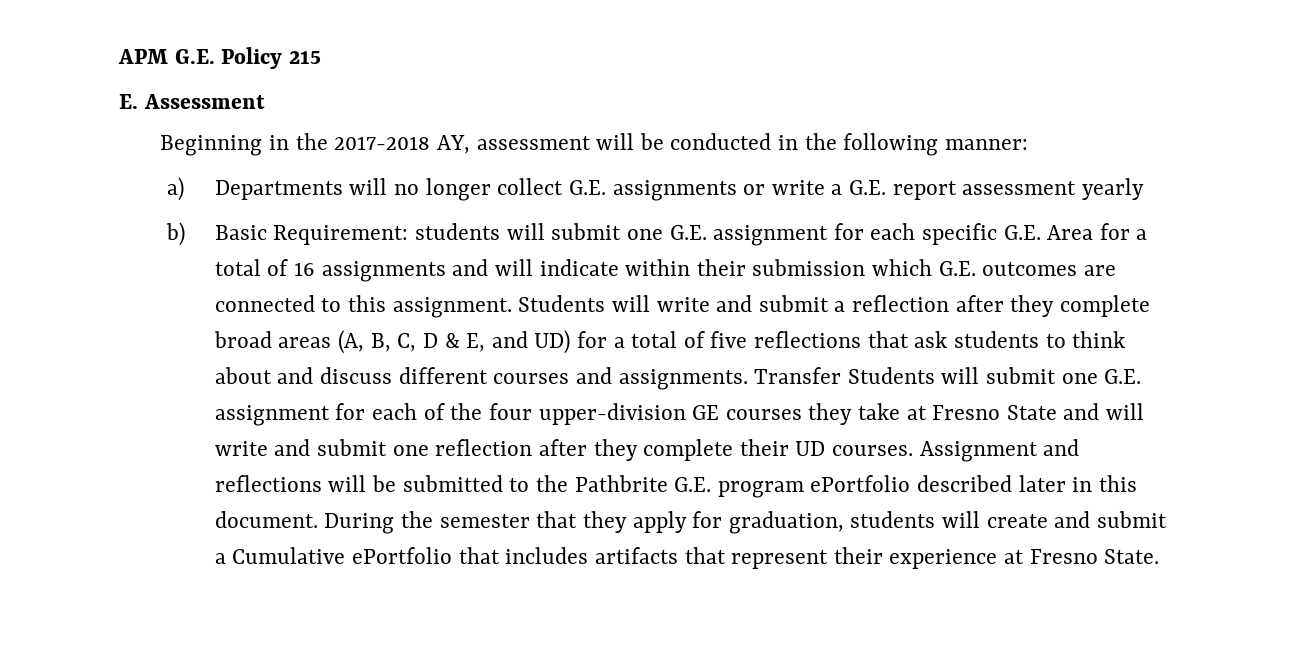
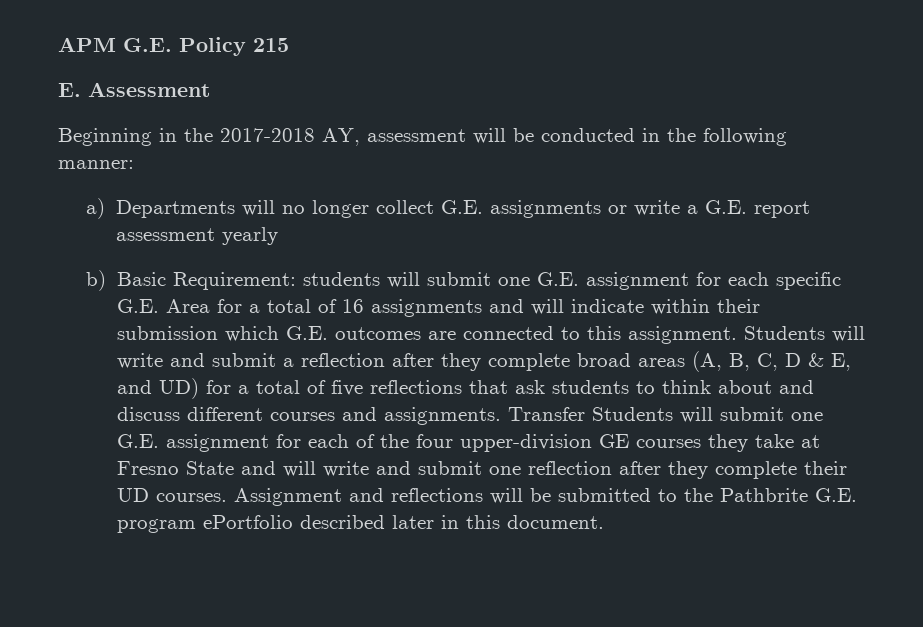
[324,511,1167,534] [214,547,1160,569] During the semester that they apply for graduation, students will create and submit a Cumulative ePortfolio that includes artifacts that represent their experience at Fresno State. -> (604, 522) none

